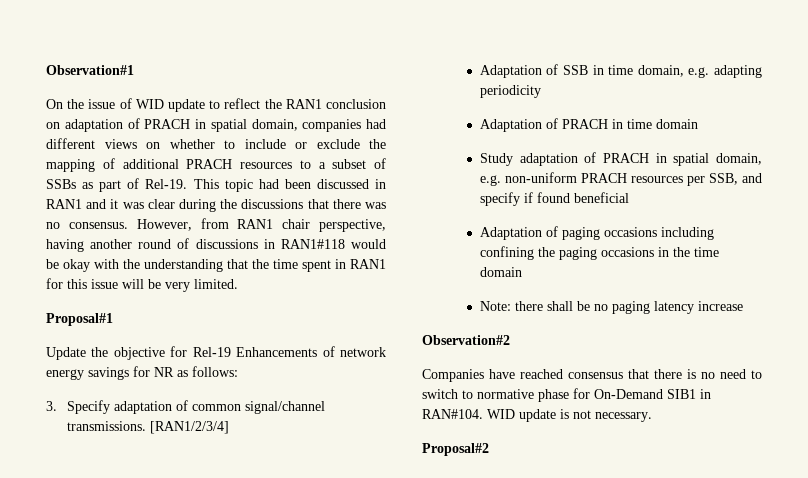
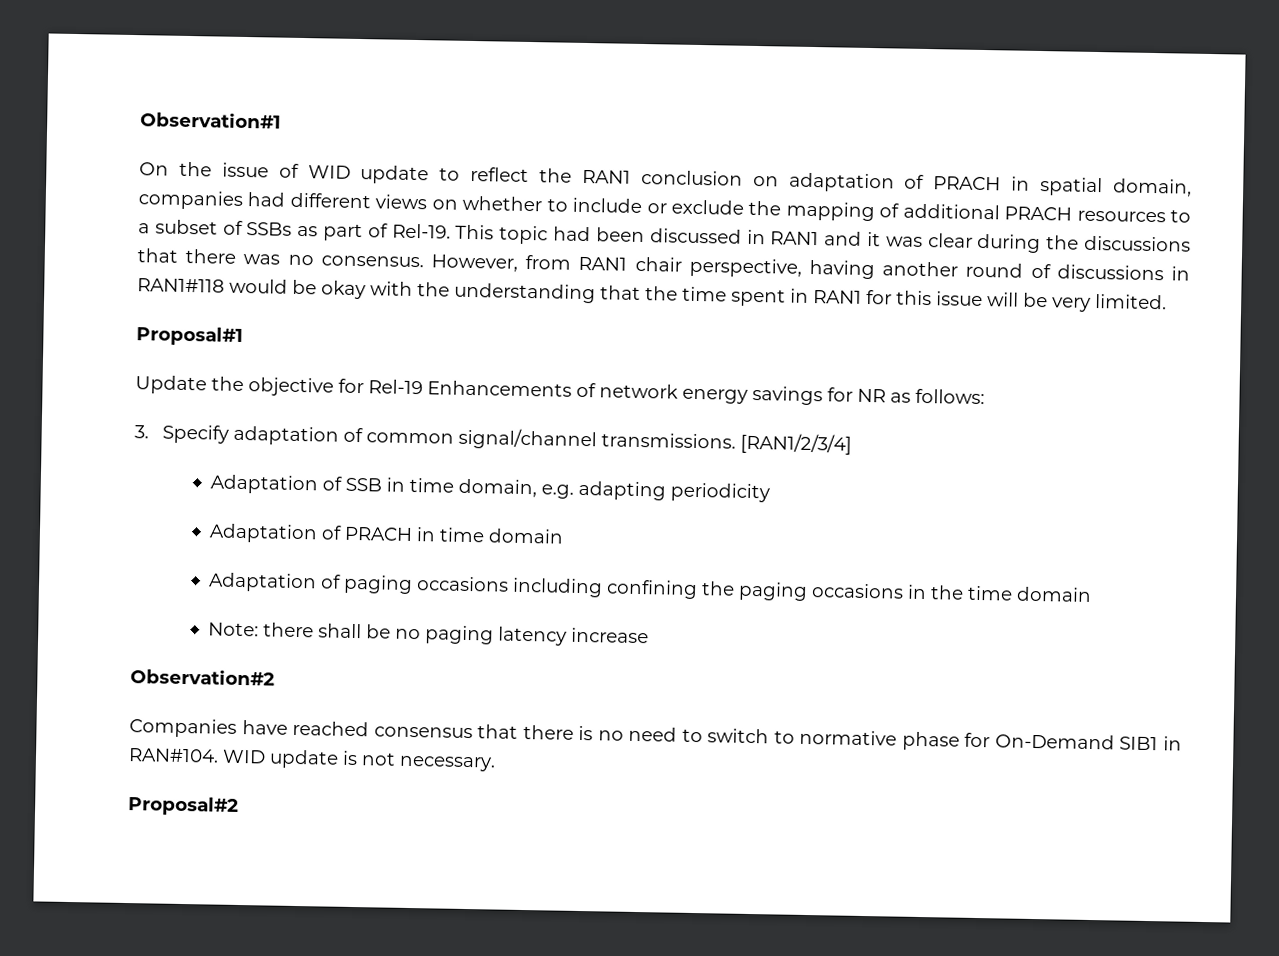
[479,152,762,166] [479,172,762,186] [479,192,629,206] // Study adaptation of PRACH in spatial domain, e.g. non-uniform PRACH resources per SSB, and specify if found beneficial -> (564, 536) none

